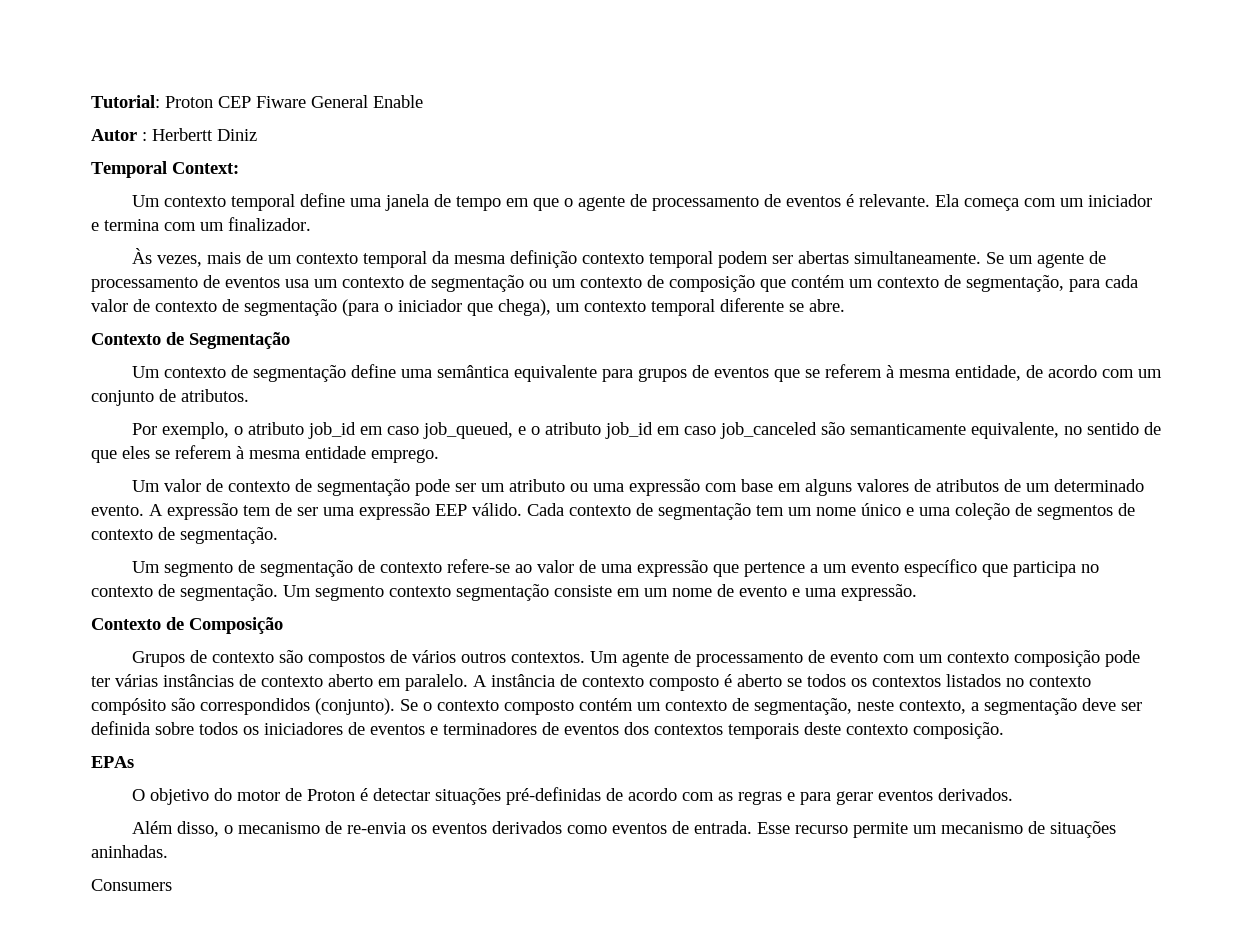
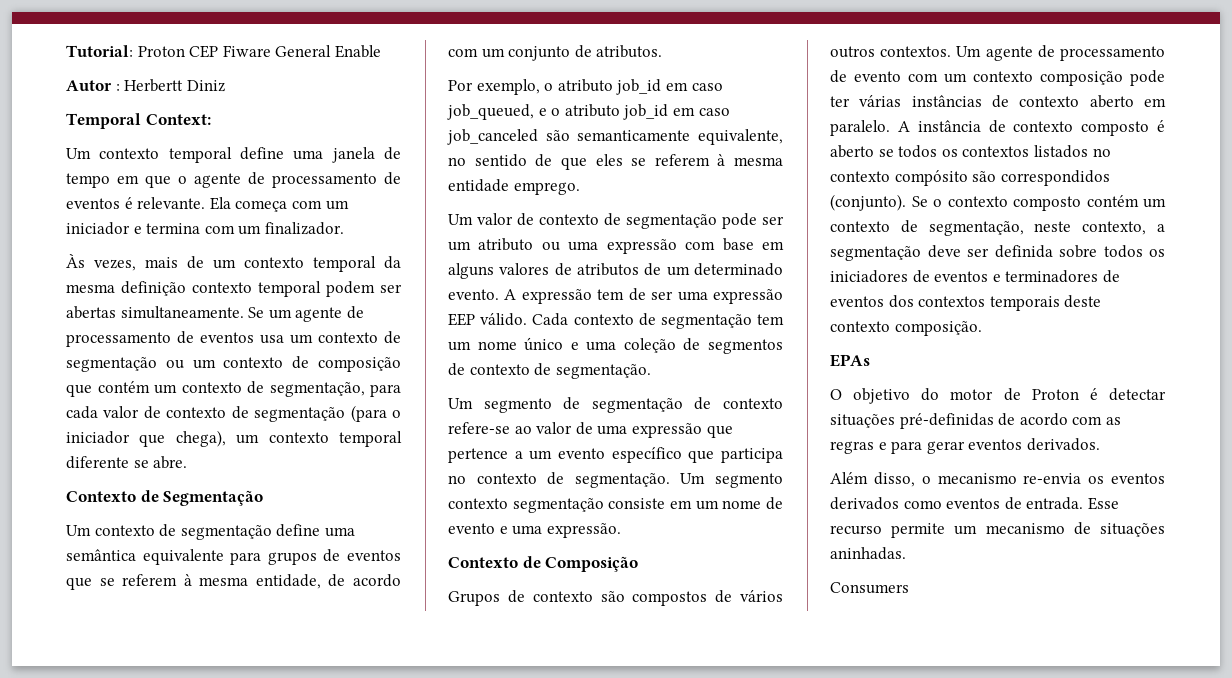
[324,821,342,834] de -> (1017, 478) none

